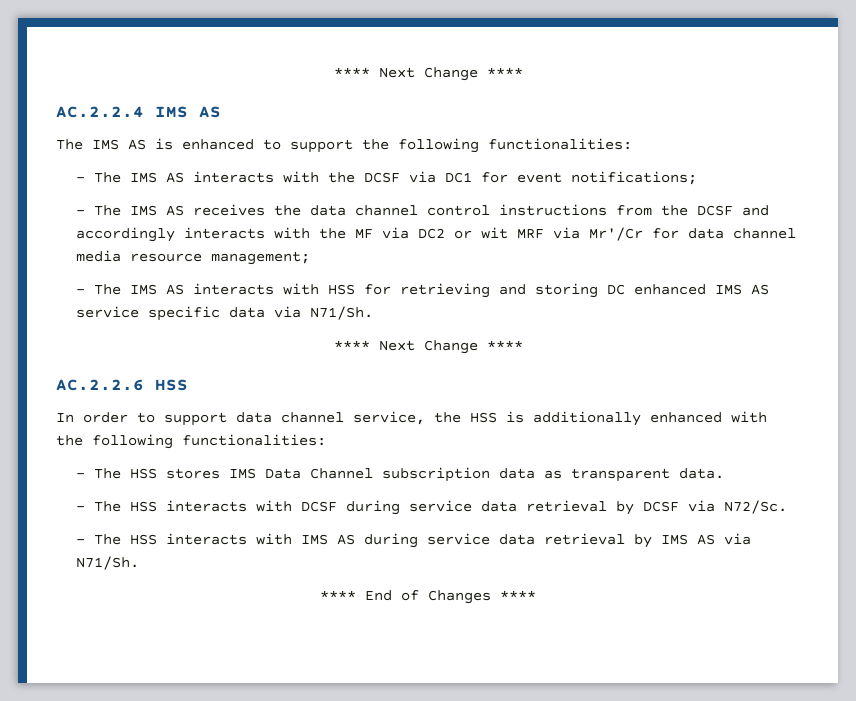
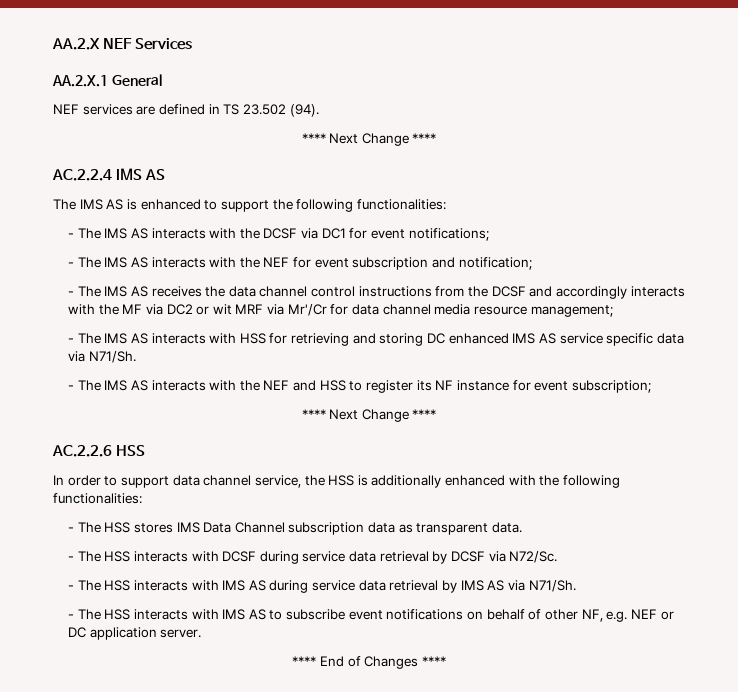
(333, 72) none -> [52,38,192,50] [52,74,162,87] [53,104,319,117] AA.2.X NEF Services // AA.2.X.1 General // NEF services are defined in TS 23.502 (94). //
(697, 178) none -> [67,257,532,270] // - The IMS AS interacts with the NEF for event subscription and notification;
(373, 313) none -> [67,380,651,393] // - The IMS AS interacts with the NEF and HSS to register its NF instance for event subscription;
(139, 563) none -> [67,609,674,622] [67,627,202,640] // - The HSS interacts with IMS AS to subscribe event notifications on behalf of other NF, e.g. NEF or DC application server.

